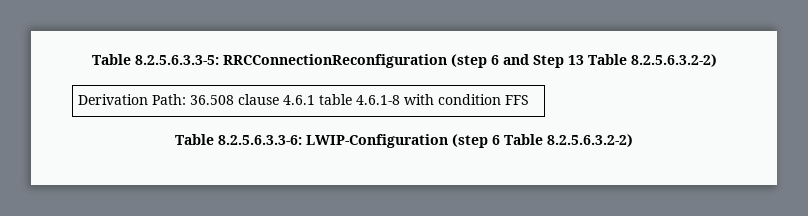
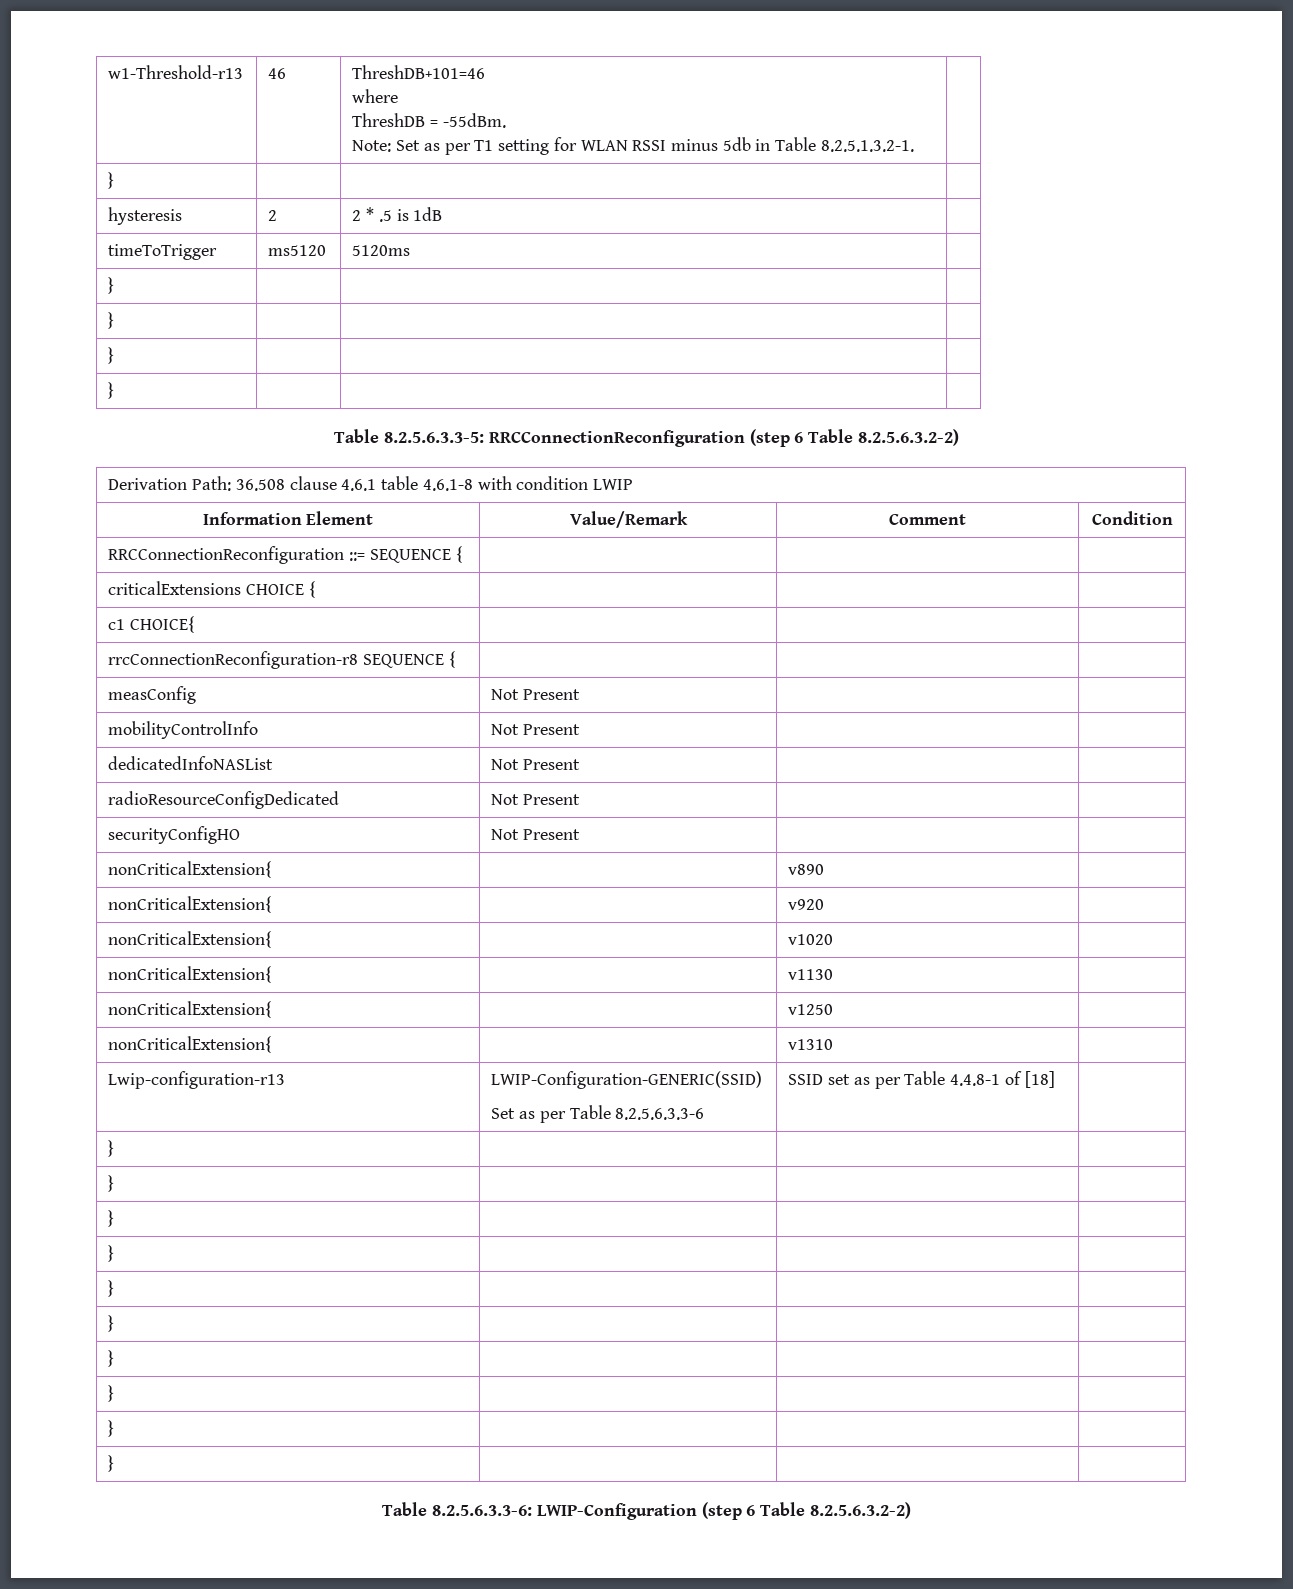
(91, 59) none -> [108,65,244,79] [268,68,287,79] [352,65,486,79] [352,89,399,103] [352,113,506,128] [352,137,914,155] [108,172,115,189] [108,207,183,225] [268,210,278,221] [352,207,443,222] [108,244,218,260] [268,245,327,256] [352,245,411,256] [108,277,115,294] [108,312,115,329] [108,347,115,364] [108,382,115,399] w1-Threshold-r13 | 46 | ThreshDB+101=46 // where // ThreshDB = -55dBm. // Note: Set as per T1 setting for WLAN RSSI minus 5db in Table 8.2.5.1.3.2-1. | // } | | | // hysteresis | 2 | 2 * .5 is 1dB | // timeToTrigger | ms5120 | 5120ms | // } | | | // } | | | // } | | | // } | | | //
[502,54,584,68] and Step 13 -> (804, 437) none
[505,95,530,105] FFS -> [593,479,634,490] [202,511,374,525] [569,511,688,528] [889,514,966,525] [1091,511,1173,525] [108,546,462,564] [108,581,315,598] [108,616,195,633] [108,651,455,669] [108,686,197,704] [491,689,581,700] [108,721,259,739] [491,724,581,735] [108,756,274,770] [491,759,581,770] [108,791,340,809] [491,794,581,805] [108,826,241,844] [491,829,581,840] [108,861,272,878] [788,864,825,875] [108,896,272,913] [788,899,825,910] [108,931,272,948] [788,934,834,945] [108,966,272,983] [788,969,834,980] [108,1001,272,1018] [788,1004,834,1015] [108,1036,272,1053] [788,1039,834,1050] [108,1071,286,1089] [491,1071,763,1089] [491,1105,705,1123] [788,1071,1055,1089] [108,1140,115,1157] [108,1175,115,1192] [108,1210,115,1227] [108,1245,115,1262] [108,1280,115,1297] [108,1315,115,1332] [108,1350,115,1367] [108,1385,115,1402] [108,1420,115,1437] [108,1455,115,1472] LWIP // Information Element | Value/Remark | Comment | Condition // RRCConnectionReconfiguration ::= SEQUENCE { | | | // criticalExtensions CHOICE { | | | // c1 CHOICE{ | | | // rrcConnectionReconfiguration-r8 SEQUENCE { | | | // measConfig | Not Present | | // mobilityControlInfo | Not Present | | // dedicatedInfoNASList | Not Present | | // radioResourceConfigDedicated | Not Present | | // securityConfigHO | Not Present | | // nonCriticalExtension{ | | v890 | // nonCriticalExtension{ | | v920 | // nonCriticalExtension{ | | v1020 | // nonCriticalExtension{ | | v1130 | // nonCriticalExtension{ | | v1250 | // nonCriticalExtension{ | | v1310 | // Lwip-configuration-r13 | LWIP-Configuration-GENERIC(SSID) // Set as per Table 8.2.5.6.3.3-6 | SSID set as per Table 4.4.8-1 of [18] | // } | | | // } | | | // } | | | // } | | | // } | | | // } | | | // } | | | // } | | | // } | | | // } | | |

